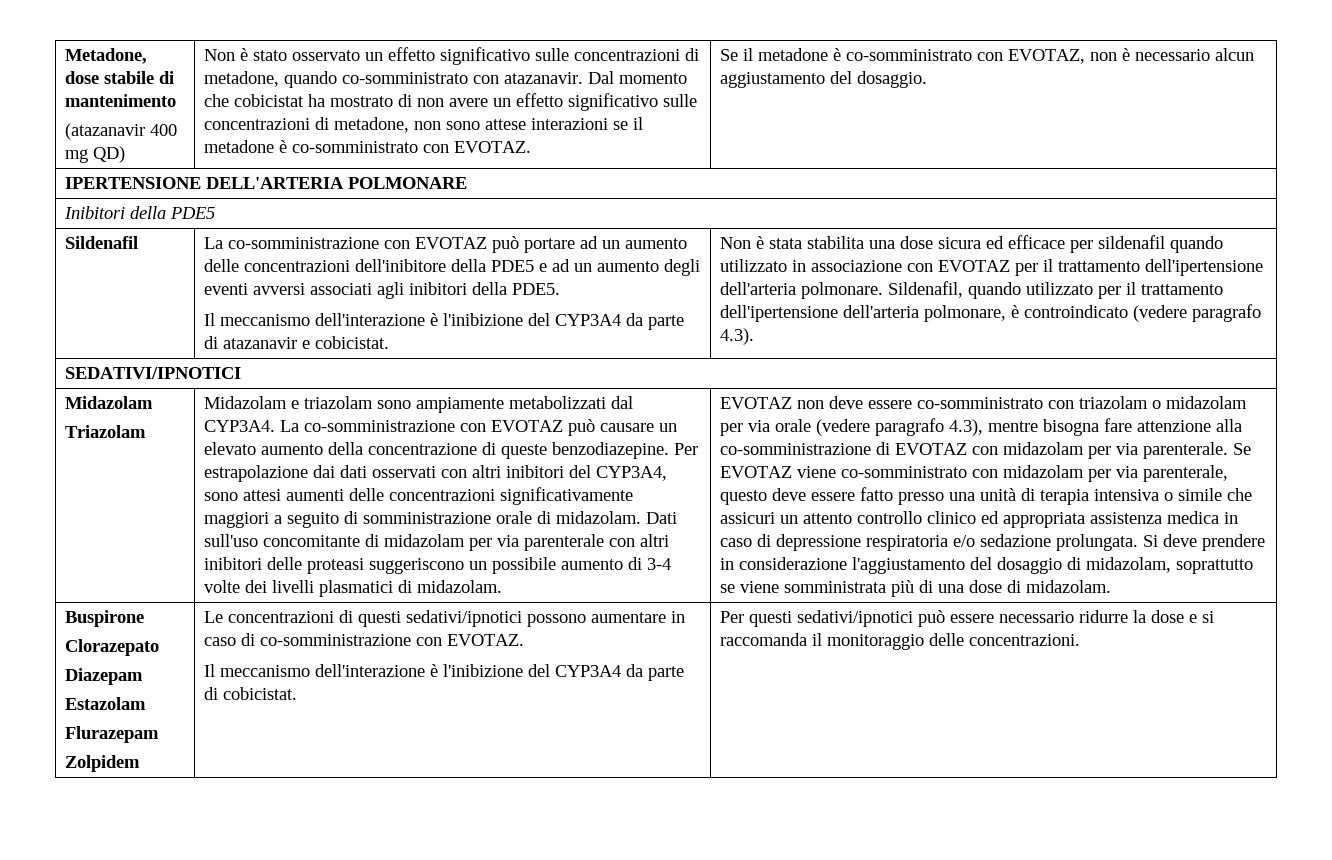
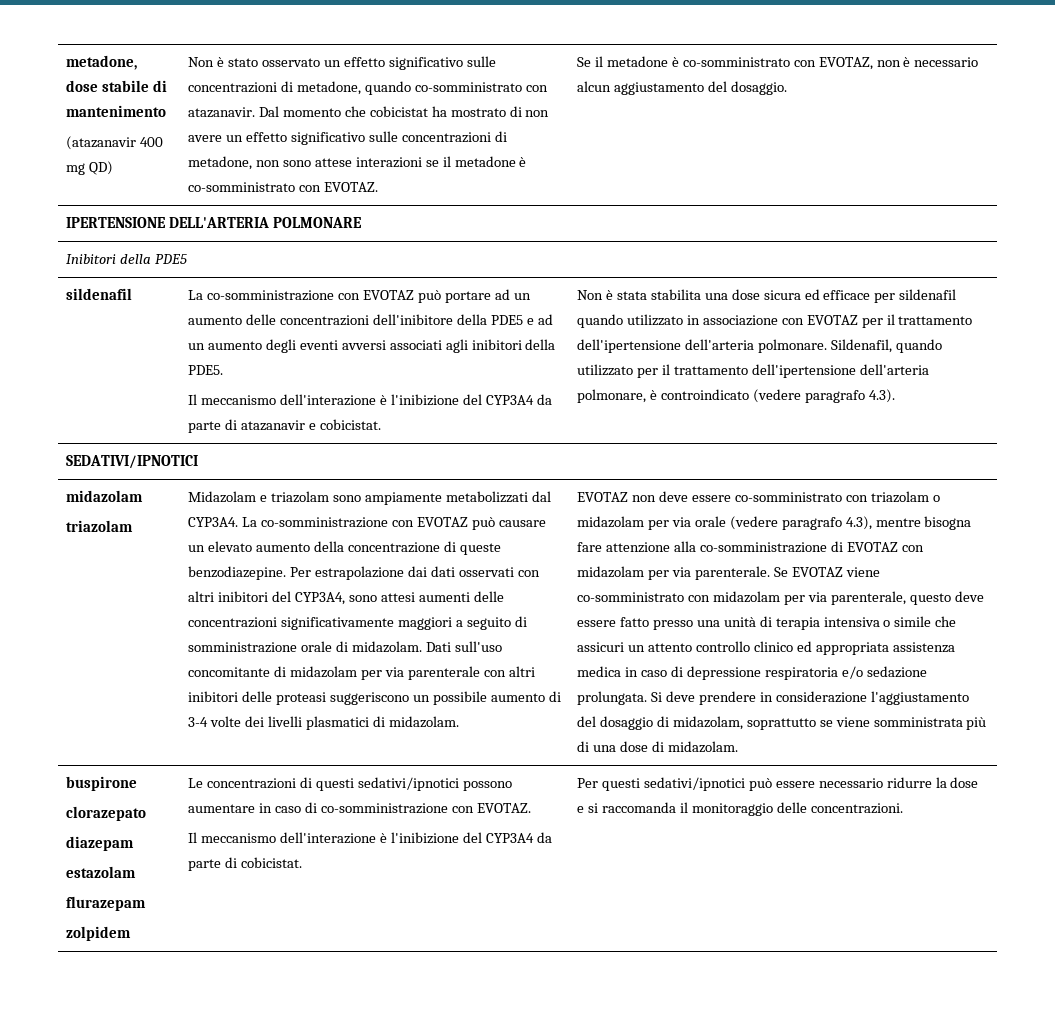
[64,48,147,64] Metadone, -> [66,55,138,70] metadone,
[64,236,138,249] Sildenafil -> [66,288,133,300] sildenafil
[64,396,153,409] [64,425,146,438] Midazolam // Triazolam -> [66,490,144,502] [66,520,134,532] midazolam // triazolam
[64,610,144,627] [64,639,159,656] [64,668,143,685] [64,697,146,710] [64,726,159,743] [64,755,140,772] Buspirone // Clorazepato // Diazepam // Estazolam // Flurazepam // Zolpidem -> [66,776,138,791] [66,806,147,821] [66,836,135,851] [66,866,137,878] [66,896,147,911] [66,926,132,941] buspirone // clorazepato // diazepam // estazolam // flurazepam // zolpidem

